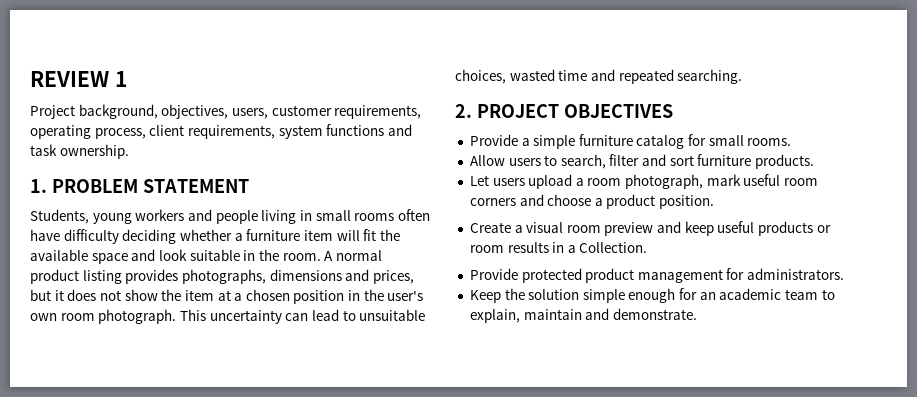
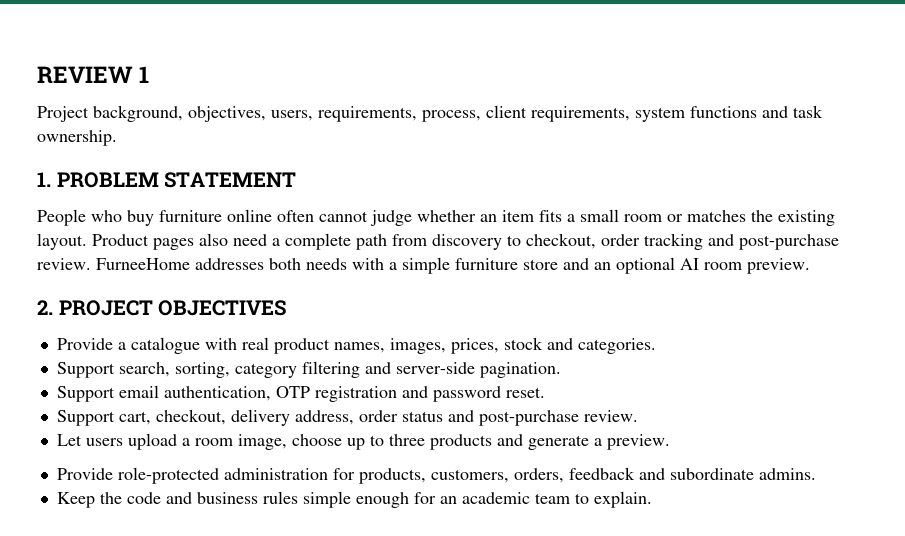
[271,105,422,119] [30,125,91,139] customer requirements, operating -> [318,106,417,122] requirements,
[30,209,430,224] [30,229,400,244] [30,249,382,264] [30,269,414,284] [30,289,424,304] [30,309,426,324] [455,69,743,84] Students, young workers and people living in small rooms often have difficulty deciding whether a furniture item will fit the available space and look suitable in the room. A normal product listing provides photographs, dimensions and prices, but it does not show the item at a chosen position in the user's own room photograph. This uncertainty can lead to unsuitable choices, wasted time and repeated searching. -> [37,209,835,226] [37,233,839,250] [37,257,810,274] People who buy furniture online often cannot judge whether an item fits a small room or matches the existing layout. Product pages also need a complete path from discovery to checkout, order tracking and post-purchase review. FurneeHome addresses both needs with a simple furniture store and an optional AI room preview.
[533,134,792,149] [469,154,815,169] simple furniture catalog for small rooms. // Allow users to search, filter and sort furniture products. -> [130,337,656,354] [56,361,561,378] [56,385,545,402] [56,409,638,426] catalogue with real product names, images, prices, stock and categories. // Support search, sorting, category filtering and server-side pagination. // Support email authentication, OTP registration and password reset. // Support cart, checkout, delivery address, order status and post-purchase review.
[625,174,819,189] [469,194,715,209] [469,221,831,236] [469,242,648,253] [469,268,845,283] [469,288,580,303] photograph, mark useful room corners and choose a product position. // Create a visual room preview and keep useful products or room results in a Collection. // Provide protected product management for administrators. // Keep the solution -> [237,434,670,450] [56,467,816,484] [56,491,298,508] image, choose up to three products and generate a preview. // Provide role-protected administration for products, customers, orders, feedback and subordinate admins. // Keep the code and business rules
[469,308,697,323] explain, maintain and demonstrate. -> [593,491,652,508] explain.

